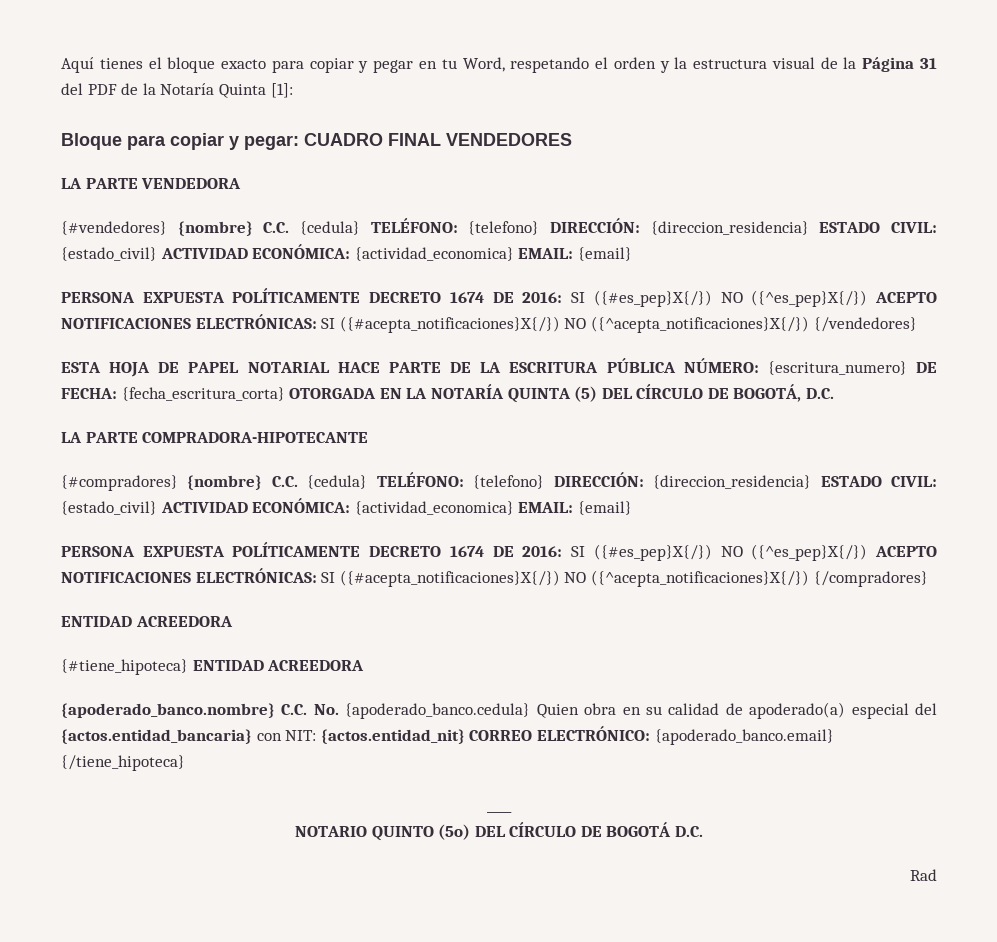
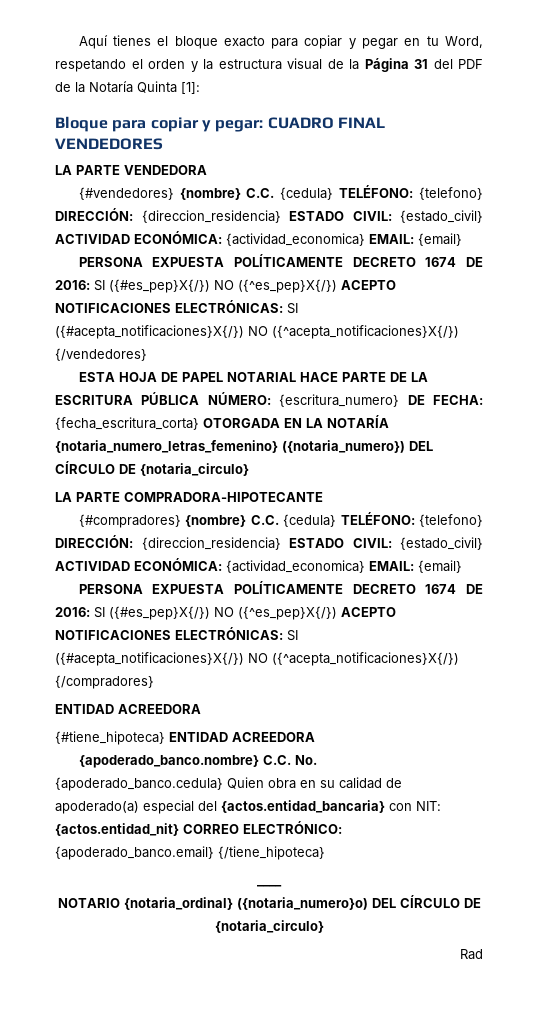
[507,384,835,403] QUINTA (5) DEL CÍRCULO DE BOGOTÁ, D.C. -> [55,440,433,453] [55,461,249,476] {notaria_numero_letras_femenino} ({notaria_numero}) DEL CÍRCULO DE {notaria_circulo}
[371,822,704,841] QUINTO (5o) DEL CÍRCULO DE BOGOTÁ D.C. -> [123,895,481,910] [214,920,324,933] {notaria_ordinal} ({notaria_numero}o) DEL CÍRCULO DE {notaria_circulo}

